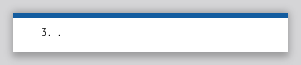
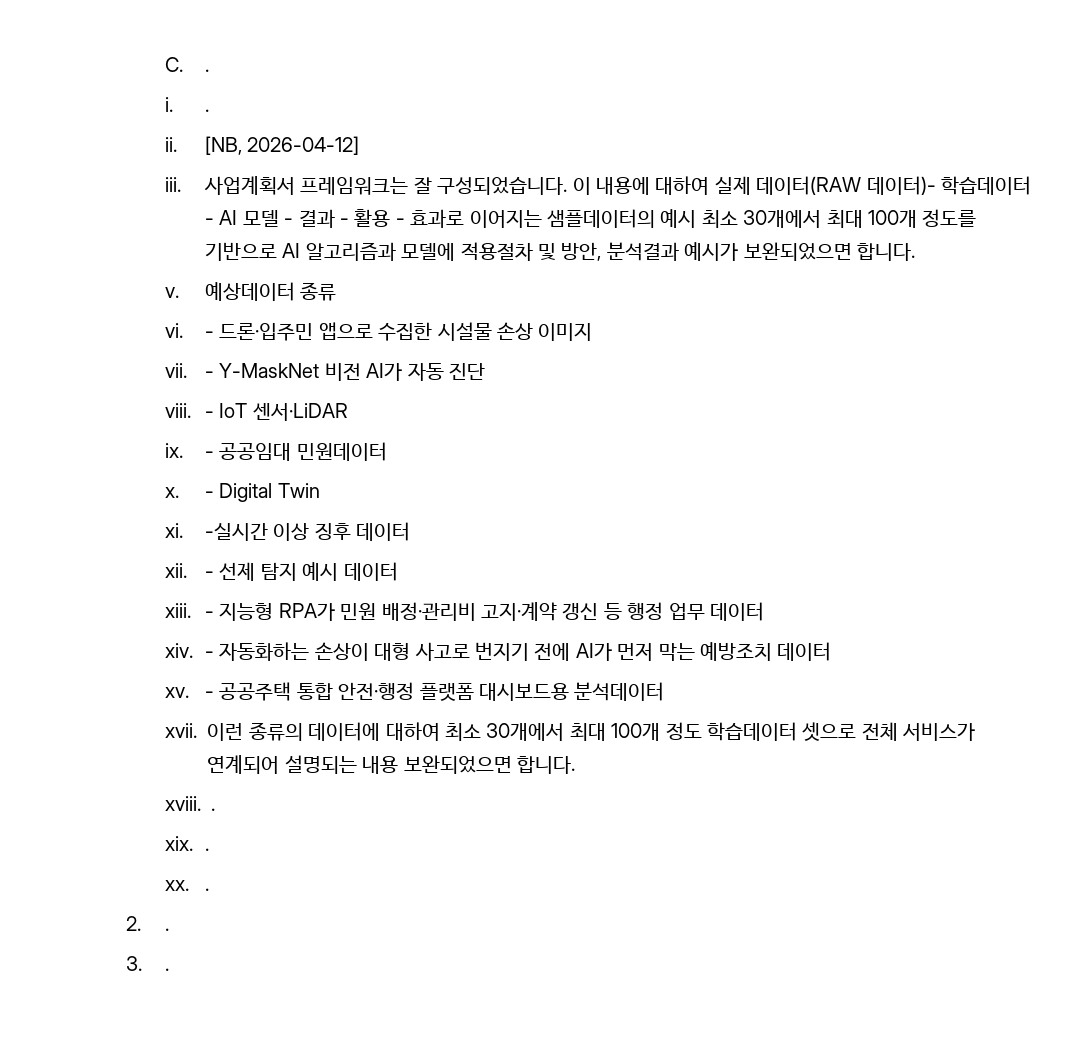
[40,28,63,36] 3. . -> [165,57,210,72] [165,97,210,112] [165,136,360,155] [165,176,1032,195] [205,209,977,228] [205,242,916,261] [165,282,337,301] [165,322,593,341] [165,363,486,381] [165,403,348,421] [165,442,387,461] [165,483,320,502] [165,522,411,541] [165,562,398,581] [165,602,765,621] [165,642,832,661] [165,682,665,701] [165,722,976,741] [207,755,575,774] [165,796,216,811] [165,836,210,851] [165,880,210,891] [125,916,170,931] [125,956,170,971] C. . // i. . // ii. [NB, 2026-04-12] // iii. 사업계획서 프레임워크는 잘 구성되었습니다. 이 내용에 대하여 실제 데이터(RAW 데이터)- 학습데이터 - AI 모델 - 결과 - 활용 - 효과로 이어지는 샘플데이터의 예시 최소 30개에서 최대 100개 정도를 기반으로 AI 알고리즘과 모델에 적용절차 및 방안, 분석결과 예시가 보완되었으면 합니다. // v. 예상데이터 종류 // vi. - 드론·입주민 앱으로 수집한 시설물 손상 이미지 // vii. - Y-MaskNet 비전 AI가 자동 진단 // viii. - IoT 센서·LiDAR // ix. - 공공임대 민원데이터 // x. - Digital Twin // xi. -실시간 이상 징후 데이터 // xii. - 선제 탐지 예시 데이터 // xiii. - 지능형 RPA가 민원 배정·관리비 고지·계약 갱신 등 행정 업무 데이터 // xiv. - 자동화하는 손상이 대형 사고로 번지기 전에 AI가 먼저 막는 예방조치 데이터 // xv. - 공공주택 통합 안전·행정 플랫폼 대시보드용 분석데이터 // xvii. 이런 종류의 데이터에 대하여 최소 30개에서 최대 100개 정도 학습데이터 셋으로 전체 서비스가 연계되어 설명되는 내용 보완되었으면 합니다. // xviii. . // xix. . // xx. . // 2. . // 3. .

